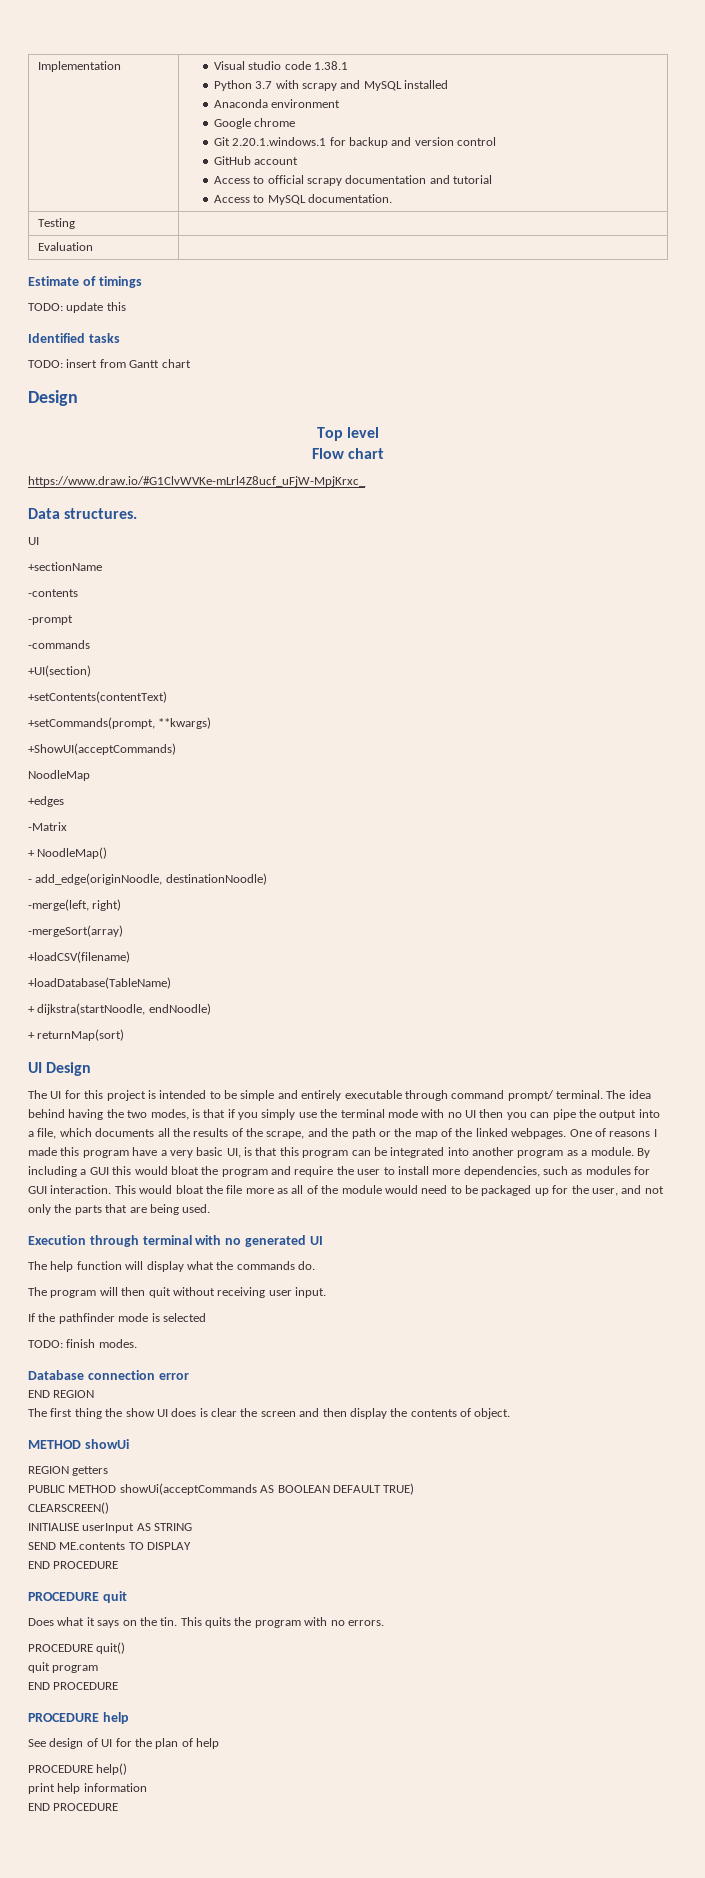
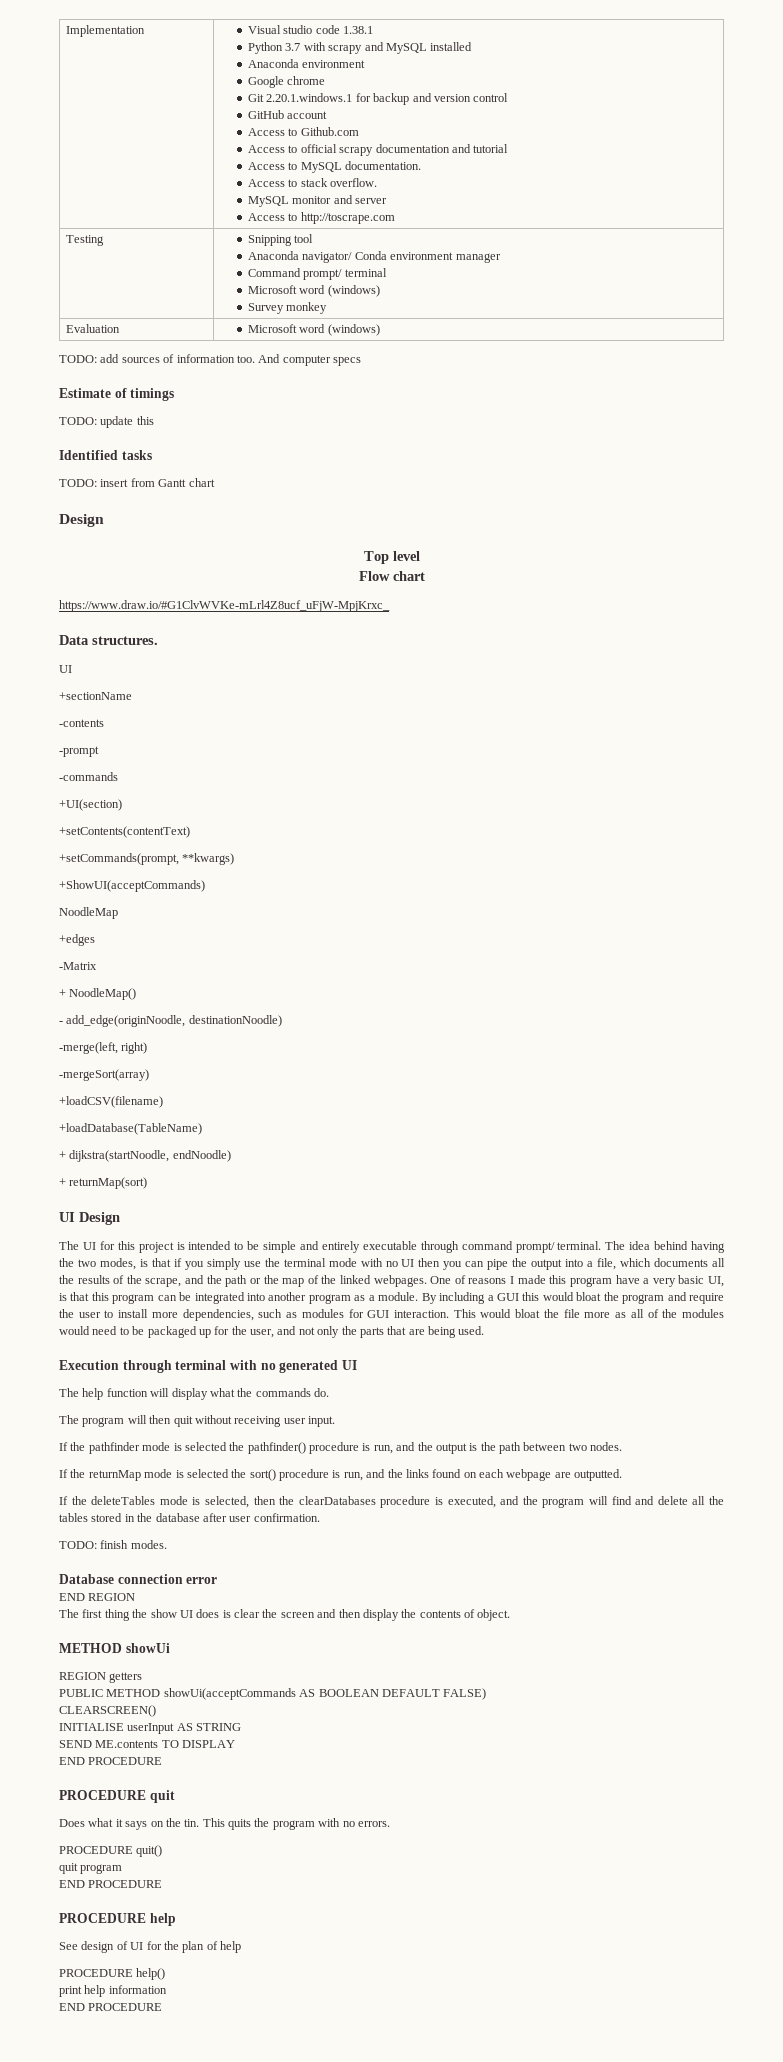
(299, 161) none -> [248,127,359,136] // Access to Github.com
[37,218,75,229] [37,242,93,251] // Testing | // Evaluation | -> [248,178,378,187] [248,195,388,207] [248,212,395,224] [66,235,105,246] [248,234,314,246] [248,251,501,263] [248,268,387,280] [248,285,380,297] [248,302,328,314] [66,324,121,333] [248,324,380,336] [59,354,361,366] // Access to stack overflow. // MySQL monitor and server // Access to http://toscrape.com // Testing | Snipping tool // Anaconda navigator/ Conda environment manager // Command prompt/ terminal // Microsoft word (windows) // Survey monkey // Evaluation | Microsoft word (windows) // TODO: add sources of information too. And computer specs
[341,1185,382,1194] module -> [682,1309,725,1318] modules
(206, 1317) none -> [229,1442,623,1454] [59,1469,623,1481] [59,1496,725,1508] [59,1513,320,1522] the pathfinder() procedure is run, and the output is the path between two nodes. // If the returnMap mode is selected the sort() procedure is run, and the links found on each webpage are outputted. // If the deleteTables mode is selected, then the clearDatabases procedure is executed, and the program will find and delete all the tables stored in the database after user confirmation.
[383,1483,415,1495] TRUE) -> [443,1688,487,1700] FALSE)

